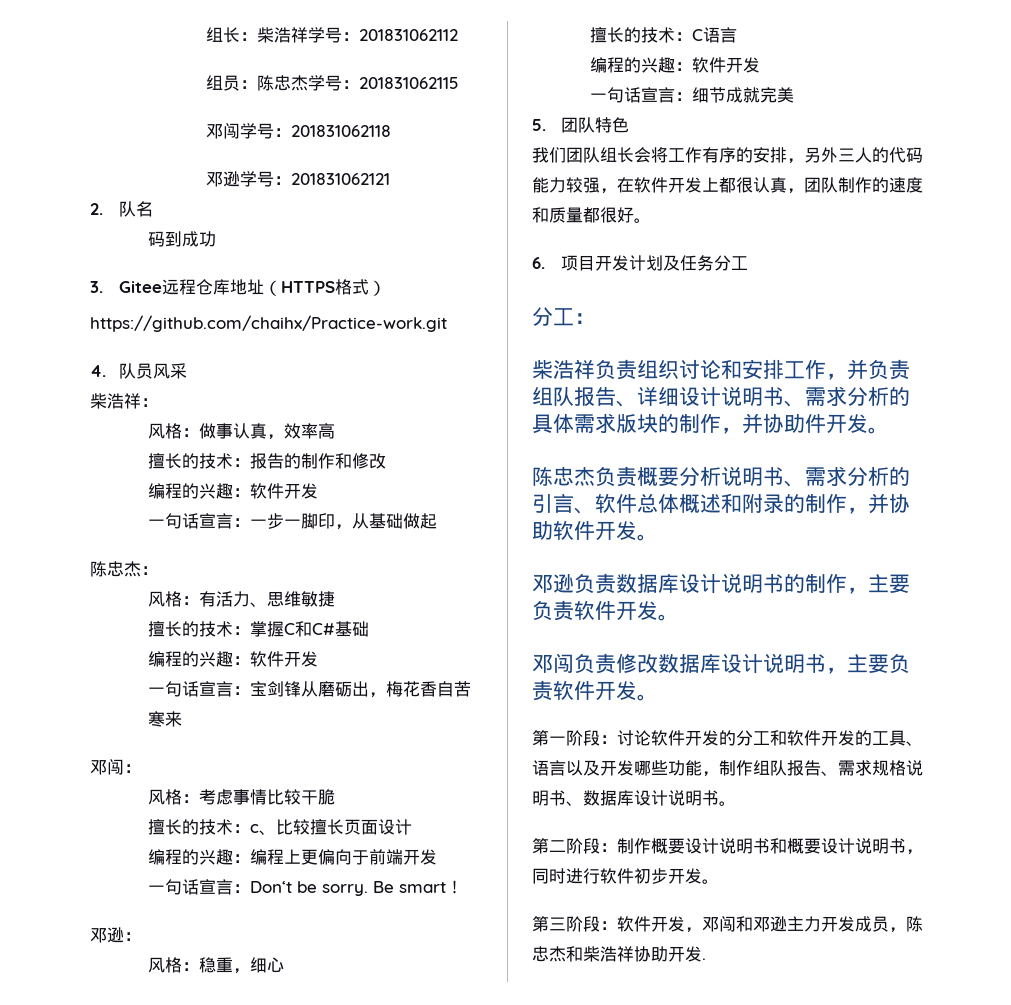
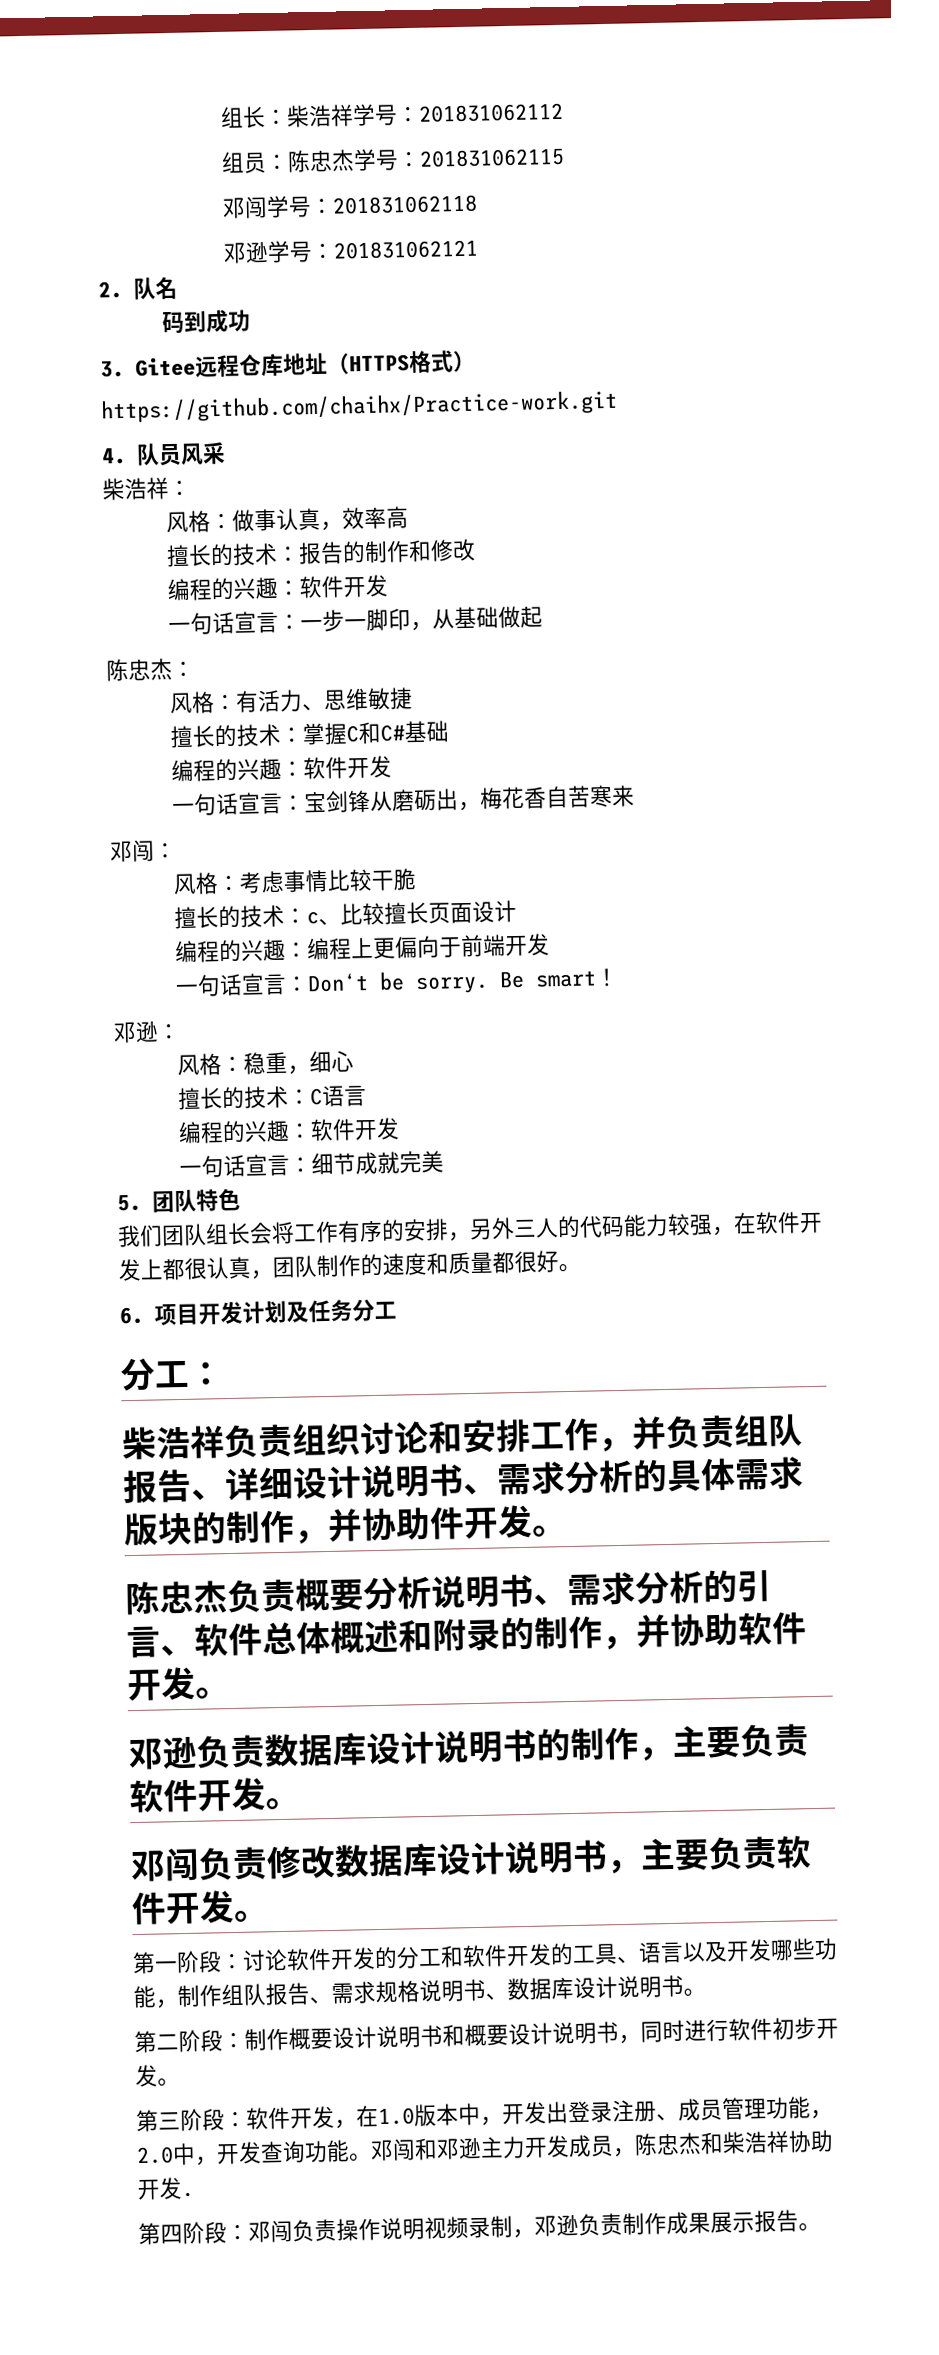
(702, 930) none -> [356,2096,833,2127] [136,2139,372,2166] 在1.0版本中，开发出登录注册、成员管理功能，2.0中，开发查询功能。
(706, 959) none -> [138,2209,821,2246] // 第四阶段：邓闯负责操作说明视频录制，邓逊负责制作成果展示报告。

